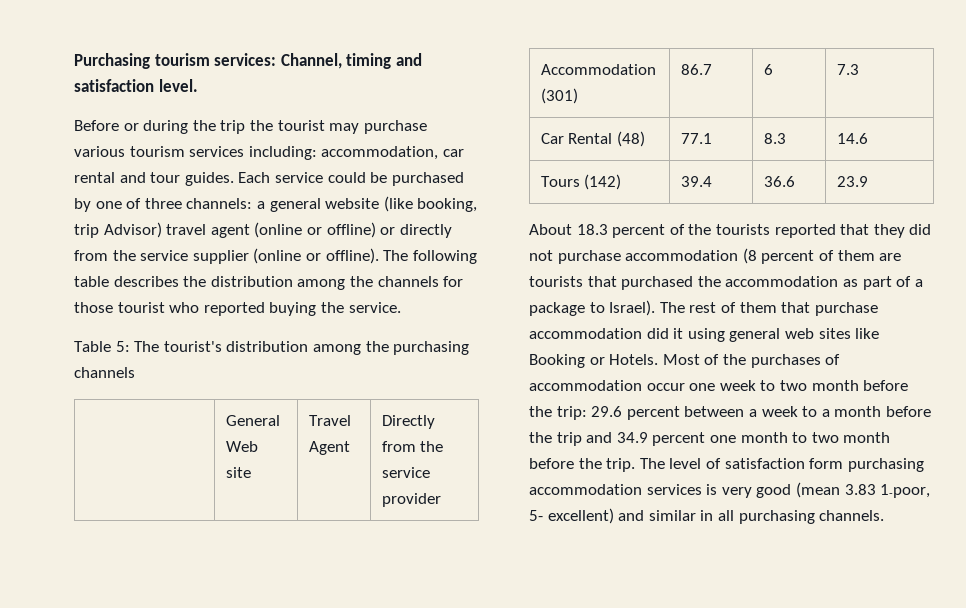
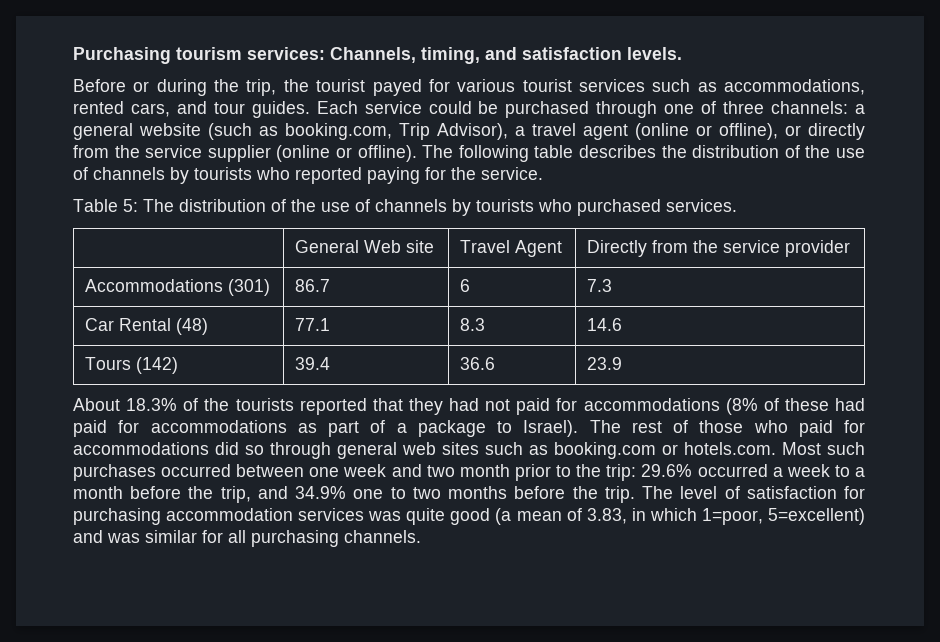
[280,53,392,69] Channel, timing -> [330,47,480,64] Channels, timing,
[158,79,198,92] level. -> [627,47,682,60] levels.
[220,120,246,134] trip -> [246,79,277,96] trip,
[329,120,427,134] [74,146,464,160] [74,172,115,183] may purchase various tourism services including: accommodation, car rental -> [372,79,865,96] [73,101,170,117] payed for various tourist services such as accommodations, rented cars,
[74,198,91,212] by -> [596,101,658,118] through
[383,196,478,212] [74,222,162,238] (like booking, trip Advisor) -> [208,123,525,140] (such as booking.com, Trip Advisor), a
[326,222,376,238] offline) -> [719,123,778,140] offline),
[297,276,464,290] [74,302,317,316] among the channels for those tourist who reported buying -> [784,145,866,158] [73,167,446,184] of the use of channels by tourists who reported paying for
[163,341,470,355] [74,367,135,378] tourist's distribution among the purchasing channels -> [179,199,737,216] distribution of the use of channels by tourists who purchased services.
[540,64,656,75] Accommodation -> [85,279,224,292] Accommodations
[576,224,666,238] 18.3 percent -> [126,398,178,411] 18.3%
[909,224,932,235] [529,248,902,264] [529,276,839,290] did not purchase accommodation (8 percent of them are tourists that purchased the accommodation -> [449,398,865,415] [73,420,287,437] had not paid for accommodations (8% of these had paid for accommodations
[739,302,878,316] [529,328,880,342] [529,354,841,368] [529,380,685,391] them that purchase accommodation did it using general web sites like Booking or Hotels. Most of the purchases of accommodation occur -> [699,420,865,437] [73,442,865,459] [73,464,305,481] those who paid for accommodations did so through general web sites such as booking.com or hotels.com. Most such purchases occurred between
[760,380,909,391] [529,406,745,420] to two month before the trip: 29.6 percent between -> [391,464,768,481] and two month prior to the trip: 29.6% occurred
[556,432,891,446] trip and 34.9 percent one month to two month -> [220,486,508,503] trip, and 34.9% one to two months
[809,458,844,469] form -> [844,486,866,499] for
[706,482,931,498] [529,508,714,524] is very good (mean 3.83 1-poor, 5- excellent) and similar in -> [368,508,866,525] [73,530,223,543] was quite good (a mean of 3.83, in which 1=poor, 5=excellent) and was similar for

